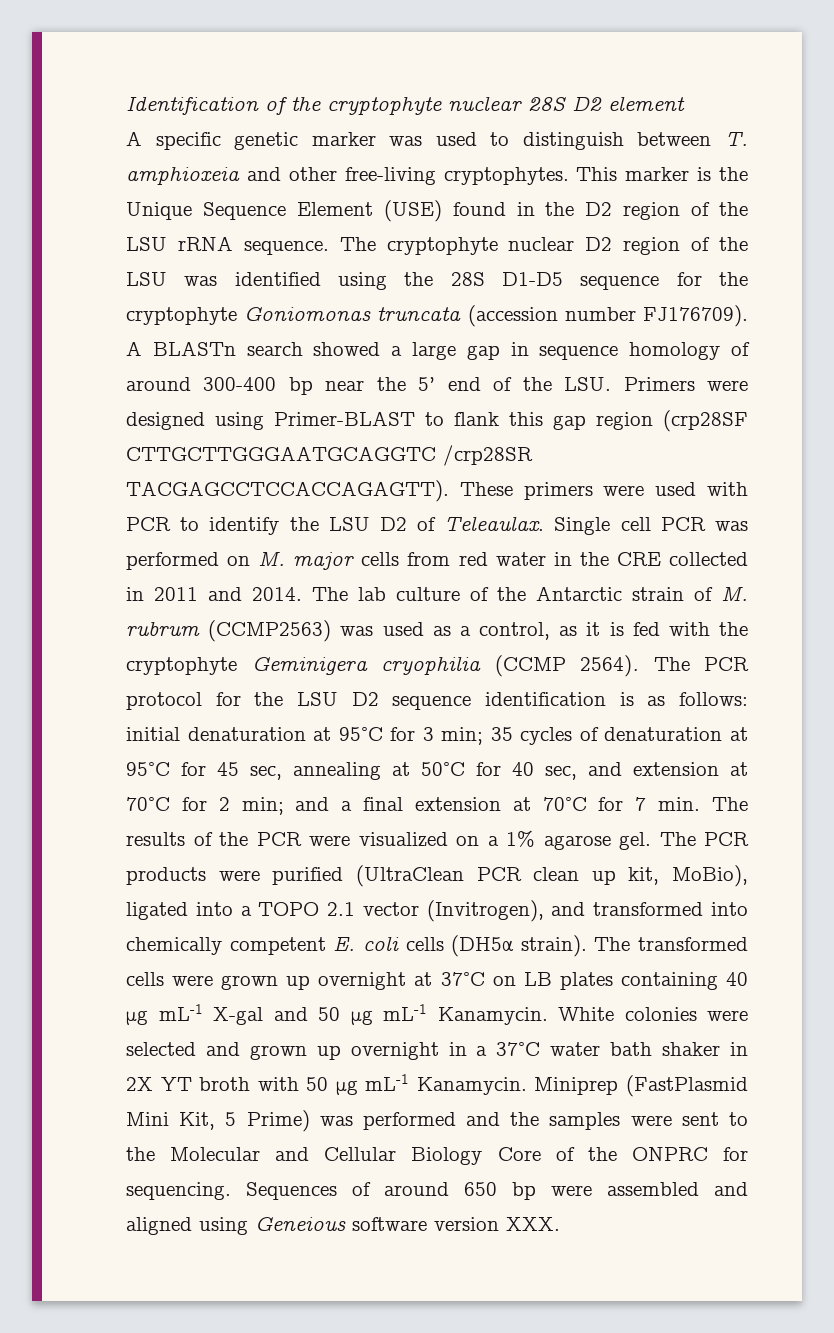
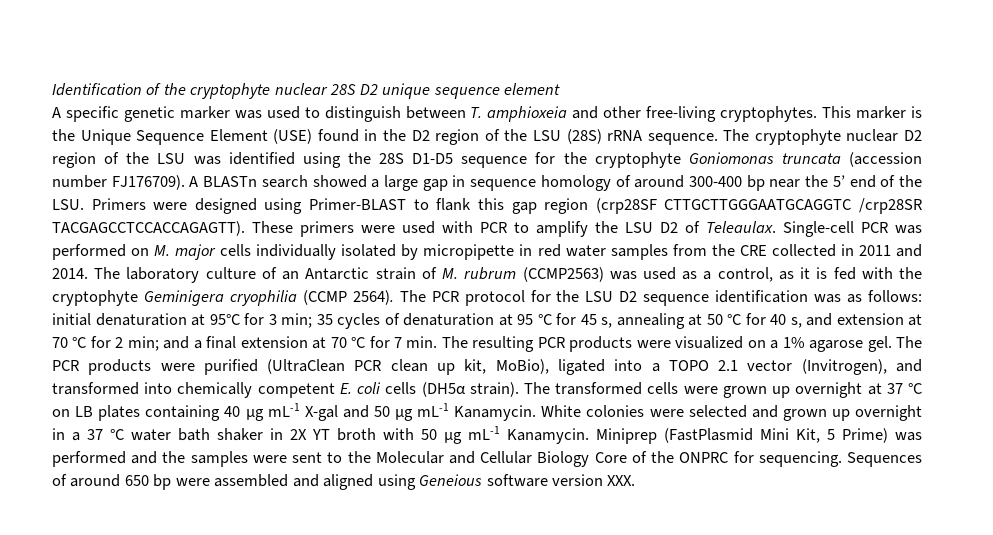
(602, 103) none -> [382,83,500,99] unique sequence
(167, 244) none -> [566,129,602,144] (28S)
[209,517,280,535] identify -> [536,221,588,237] amplify
[554,517,651,535] Single cell -> [783,221,854,237] Single-cell
[407,552,572,566] from red water in -> [256,244,707,260] individually isolated by micropipette in red water samples from
[358,587,386,601] lab -> [126,267,200,283] laboratory
[497,587,526,601] the -> [282,271,300,280] an
[619,692,634,706] is -> [814,294,842,303] was
[126,762,170,776] 95°C -> [517,314,552,325] 95 °C
[250,766,282,780] sec, -> [601,317,612,328] s,
[421,762,465,776] 50°C -> [706,314,741,325] 50 °C
[545,766,577,780] sec, -> [790,317,802,328] s,
[126,797,170,811] 70°C -> [52,337,87,348] 70 °C
[542,797,587,811] 70°C -> [330,337,366,348] 70 °C
[126,832,302,846] results of the PCR -> [472,336,633,352] resulting PCR products
[440,972,485,986] 37°C -> [886,383,922,394] 37 °C
[496,1042,541,1056] 37°C -> [87,429,124,440] 37 °C

